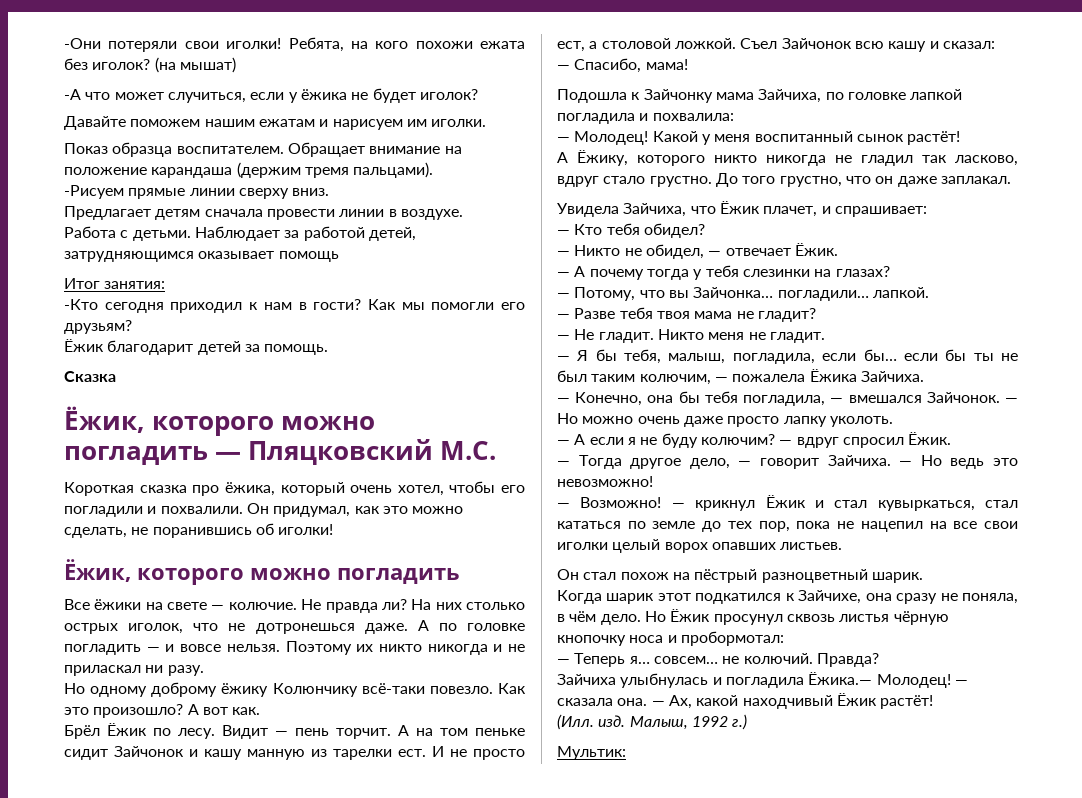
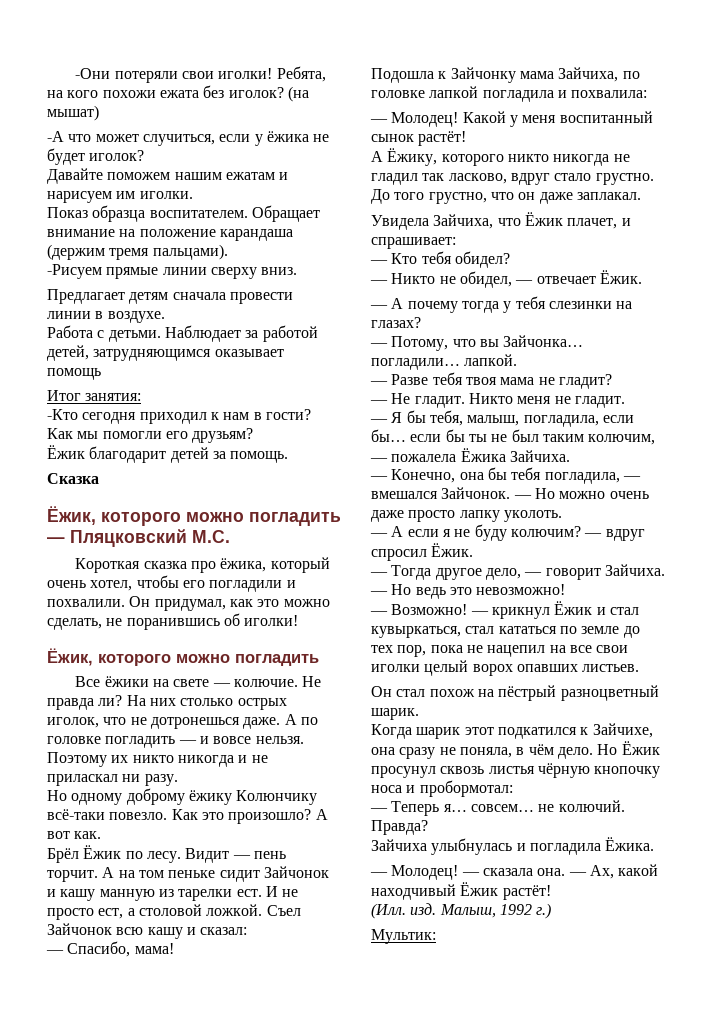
[808,672,873,685] Ёжика.— -> [605,837,655,851] [370,872,388,876] Ёжика. // —

